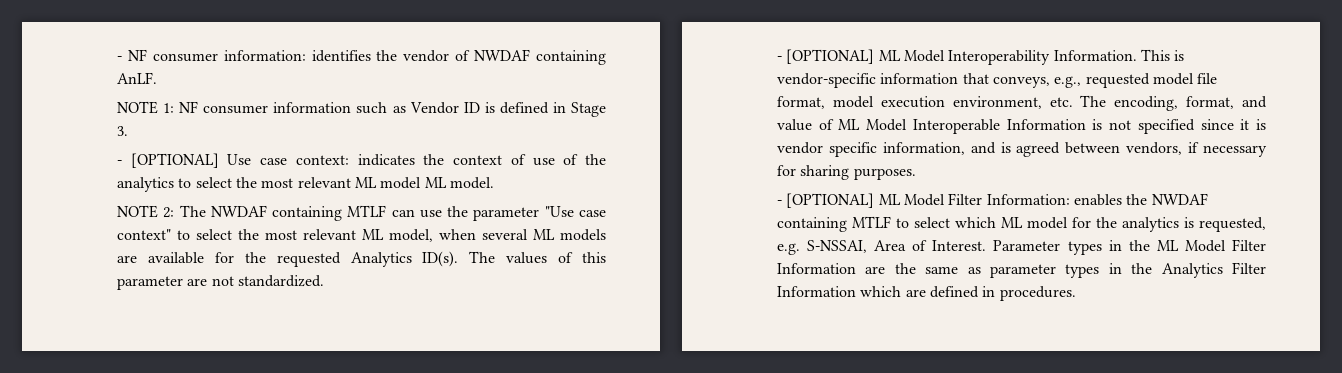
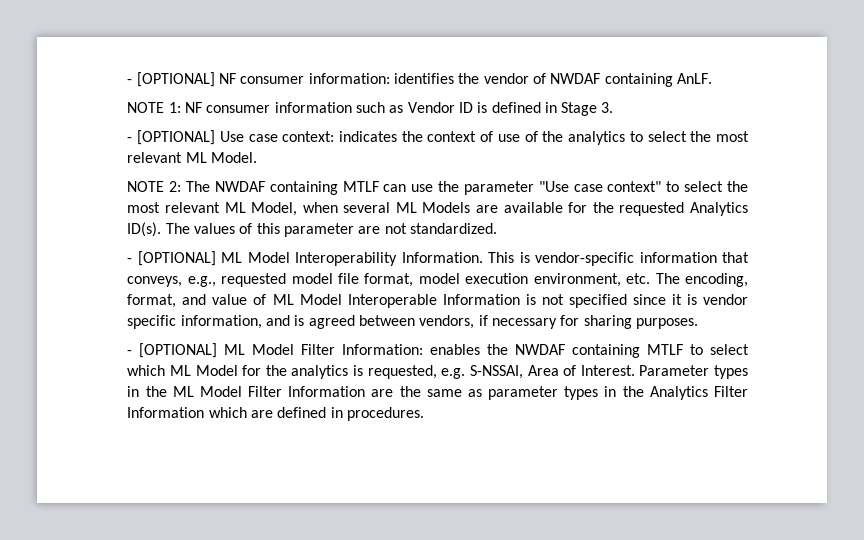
[116,56,122,61] - -> [127,72,215,87] - [OPTIONAL]
[380,177,494,189] model ML model. -> [210,152,257,163] Model.
[388,229,433,242] model, -> [251,202,298,216] Model,
[560,229,607,241] models -> [422,202,471,213] Models
[1026,217,1068,229] model -> [195,365,238,376] Model

